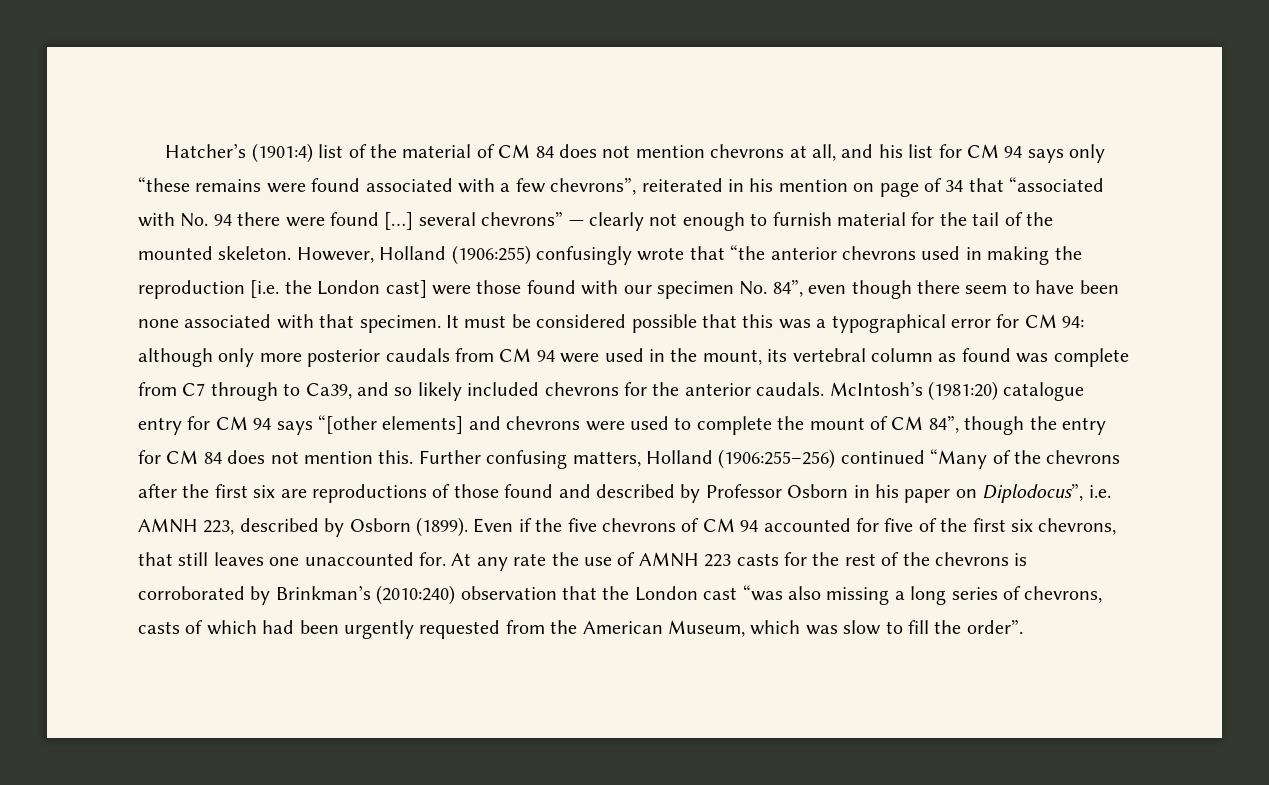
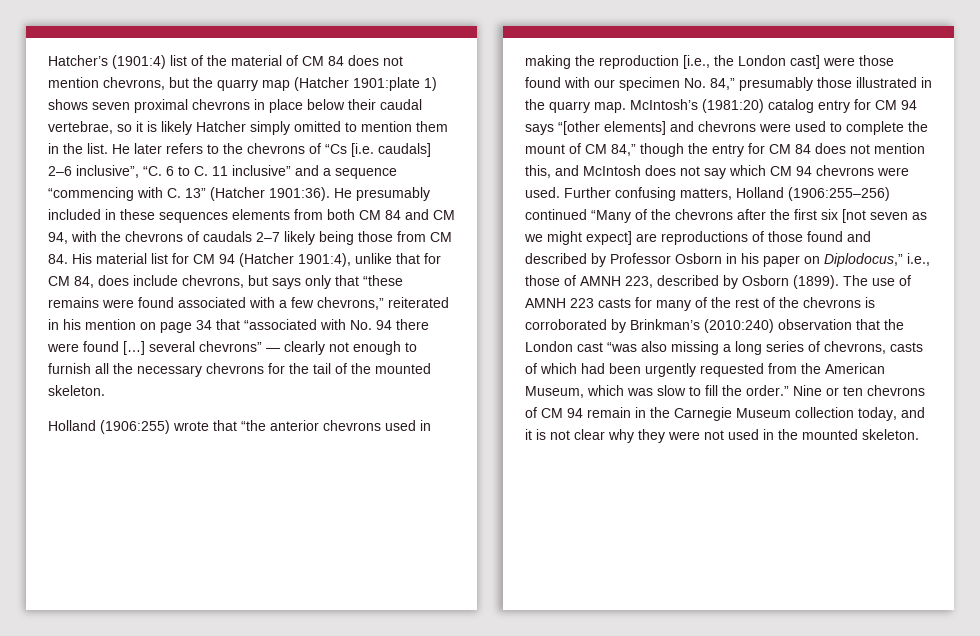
[710,144,1023,161] chevrons at all, and his list for CM 94 -> [103,77,437,91] [48,99,422,113] [48,121,448,135] [48,143,431,157] [48,165,397,179] [48,187,430,201] [48,209,455,223] [48,231,452,245] [48,253,441,267] [48,275,268,288] chevrons, but the quarry map (Hatcher 1901:plate 1) shows seven proximal chevrons in place below their caudal vertebrae, so it is likely Hatcher simply omitted to mention them in the list. He later refers to the chevrons of “Cs [i.e. caudals] 2–6 inclusive”, “C. 6 to C. 11 inclusive” and a sequence “commencing with C. 13” (Hatcher 1901:36). He presumably included in these sequences elements from both CM 84 and CM 94, with the chevrons of caudals 2–7 likely being those from CM 84. His material list for CM 94 (Hatcher 1901:4), unlike that for CM 84, does include chevrons, but
(1106, 153) none -> [335,275,359,286] that
[550,177,637,195] chevrons”, -> [317,297,384,310] chevrons,”
[923,178,942,192] of -> (192, 327) none
[836,212,906,226] material -> [95,363,264,377] all the necessary chevrons
[296,247,374,263] However, -> (105, 390) //
[536,246,632,265] confusingly -> (170, 427) none
[250,280,280,298] [i.e. -> [683,55,710,69] [i.e.,
[772,279,1119,299] [138,314,1085,333] [138,348,1129,367] [138,382,825,401] 84”, even though there seem to have been none associated with that specimen. It must be considered possible that this was a typographical error for CM 94: although only more posterior caudals from CM 94 were used in the mount, its vertebral column as found was complete from C7 through to Ca39, and so likely included chevrons for the anterior caudals. -> [710,77,932,91] [525,99,626,113] 84,” presumably those illustrated in the quarry map.
[1003,382,1085,401] catalogue -> [768,99,814,113] catalog
[928,415,959,433] 84”, -> [611,144,636,156] 84,”
[378,450,414,464] this. -> [525,165,909,179] [525,187,560,198] this, and McIntosh does not say which CM 94 chevrons were used.
(276, 491) none -> [842,209,927,223] [524,231,632,245] [not seven as we might expect]
[982,483,1111,503] Diplodocus”, i.e. -> [824,253,930,267] [525,275,576,286] Diplodocus,” i.e., those of
[473,518,1117,535] [138,552,579,571] Even if the five chevrons of CM 94 accounted for five of the first six chevrons, that still leaves one unaccounted for. At any rate the -> [843,275,868,286] The
(807, 559) none -> [656,297,707,311] many of
[966,619,1023,634] order”. -> [746,385,925,396] [525,407,925,421] [525,429,919,443] order.” Nine or ten chevrons of CM 94 remain in the Carnegie Museum collection today, and it is not clear why they were not used in the mounted skeleton.

